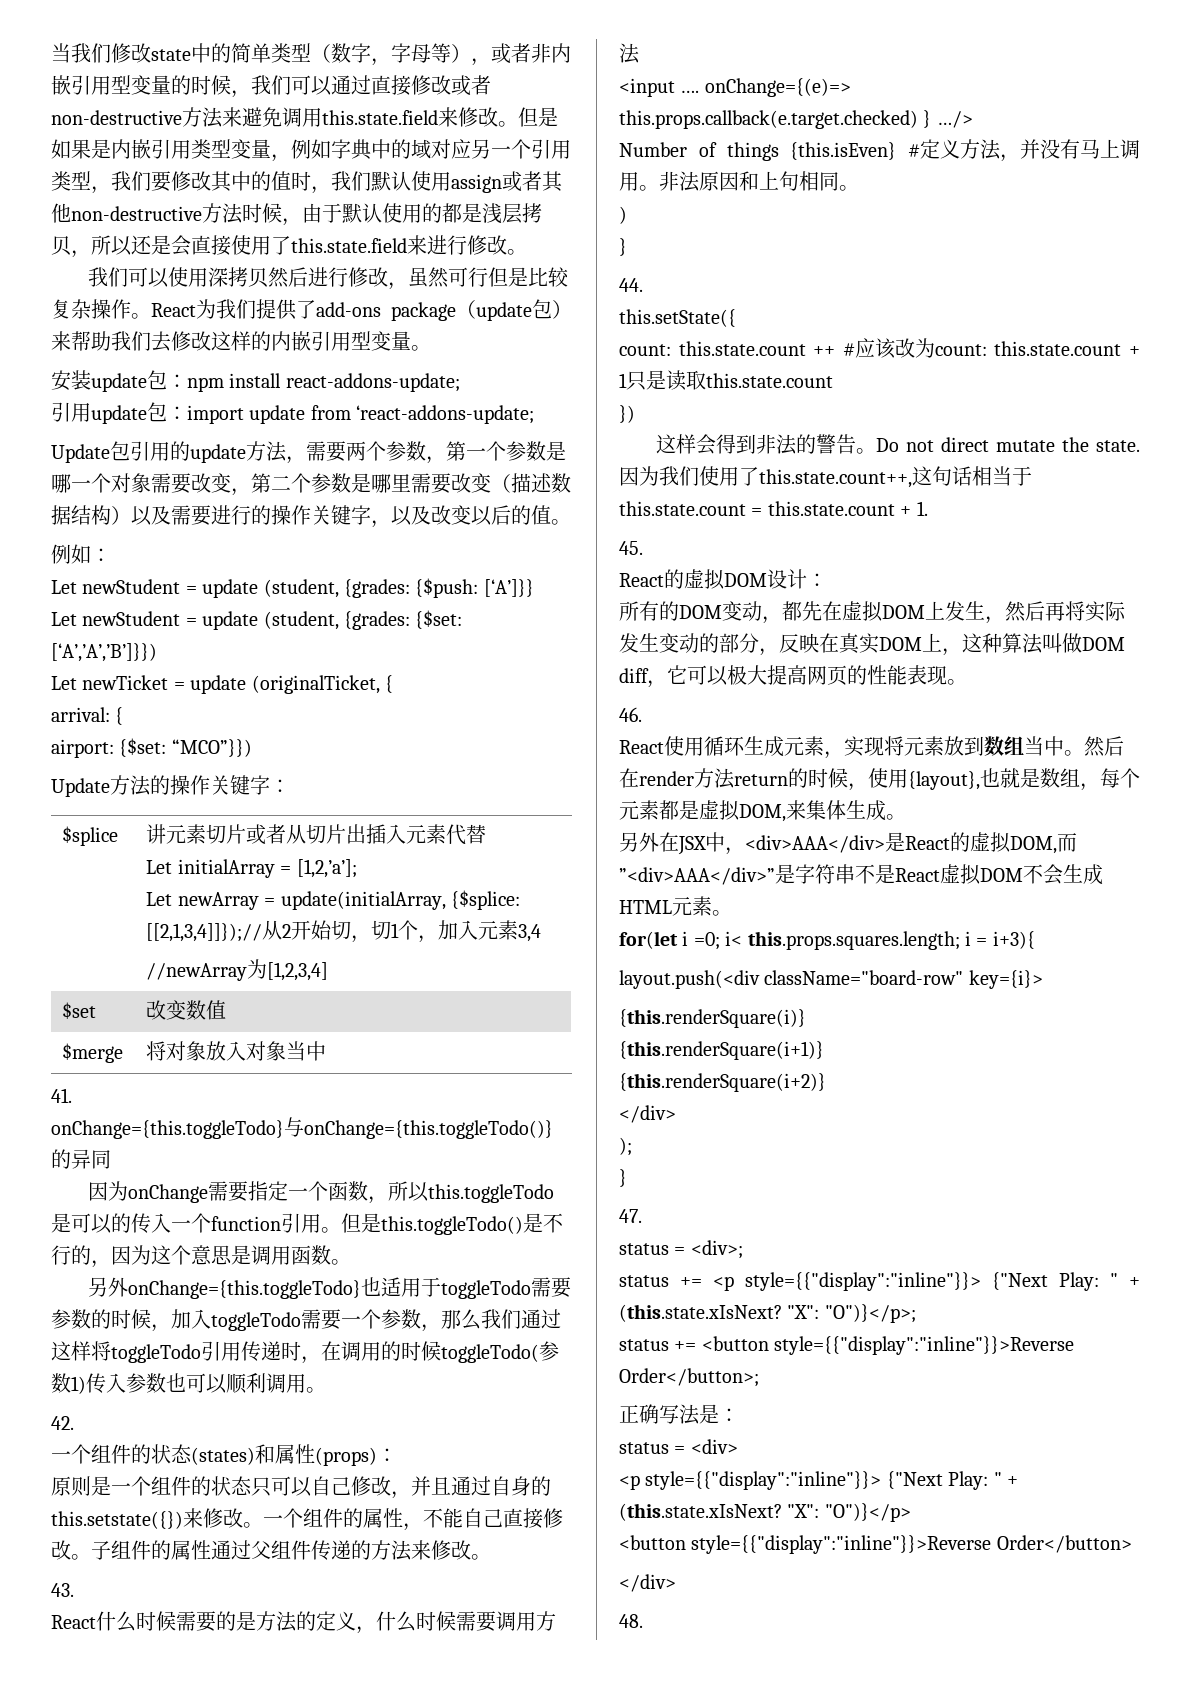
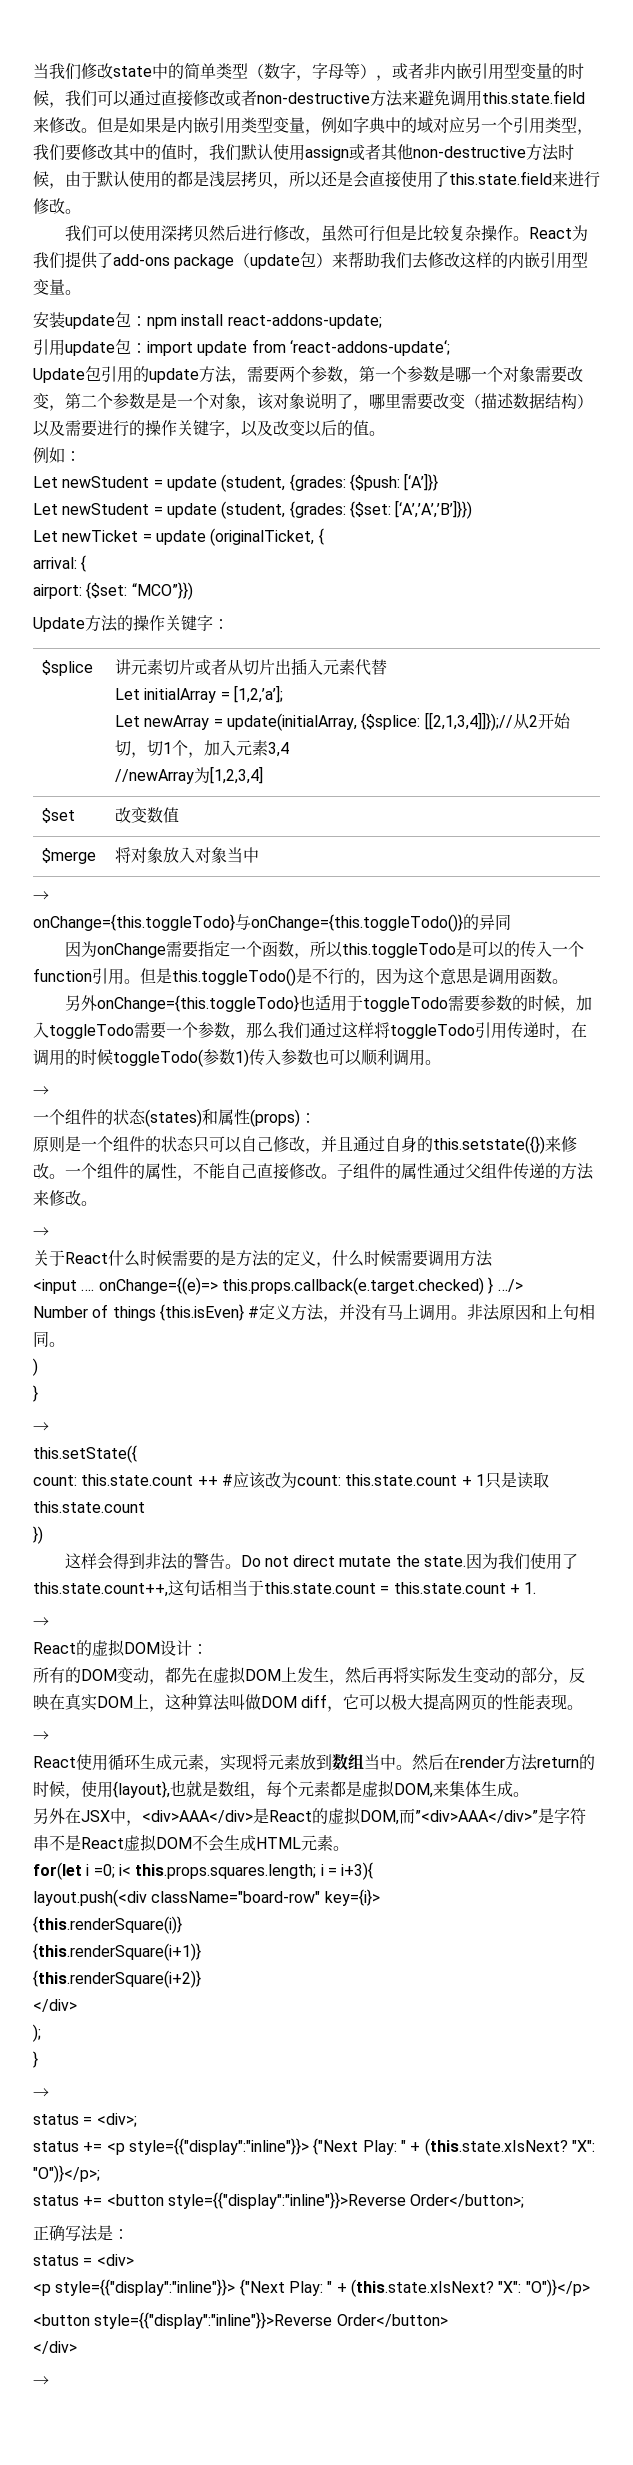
[356,405,535,424] ‘react-addons-update; -> [289,340,450,356] ‘react-addons-update‘;
(371, 483) none -> [161,393,369,411] 是一个对象，该对象说明了，
[51,1088,72,1103] 41. -> [33,891,49,901] →
[51,1416,74,1430] 42. -> [33,1086,49,1096] →
[51,1583,74,1597] 43. // -> [33,1227,49,1237] [33,1250,65,1266] → // 关于
[619,278,643,292] 44. -> [33,1422,49,1432] →
[619,541,643,555] 45. -> [33,1617,49,1627] →
[619,707,642,722] 46. -> [33,1731,49,1741] →
[619,1209,642,1223] 47. -> [33,2088,49,2098] →
[619,1614,643,1628] 48. -> [33,2376,49,2386] →

